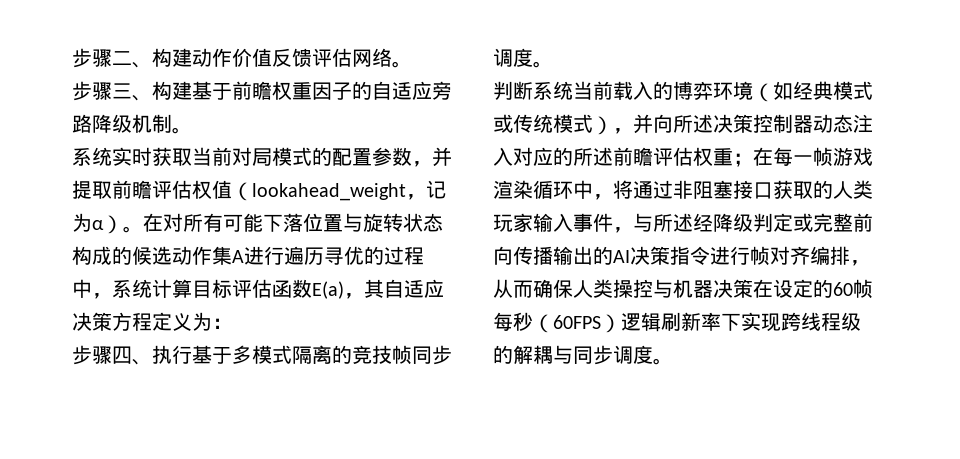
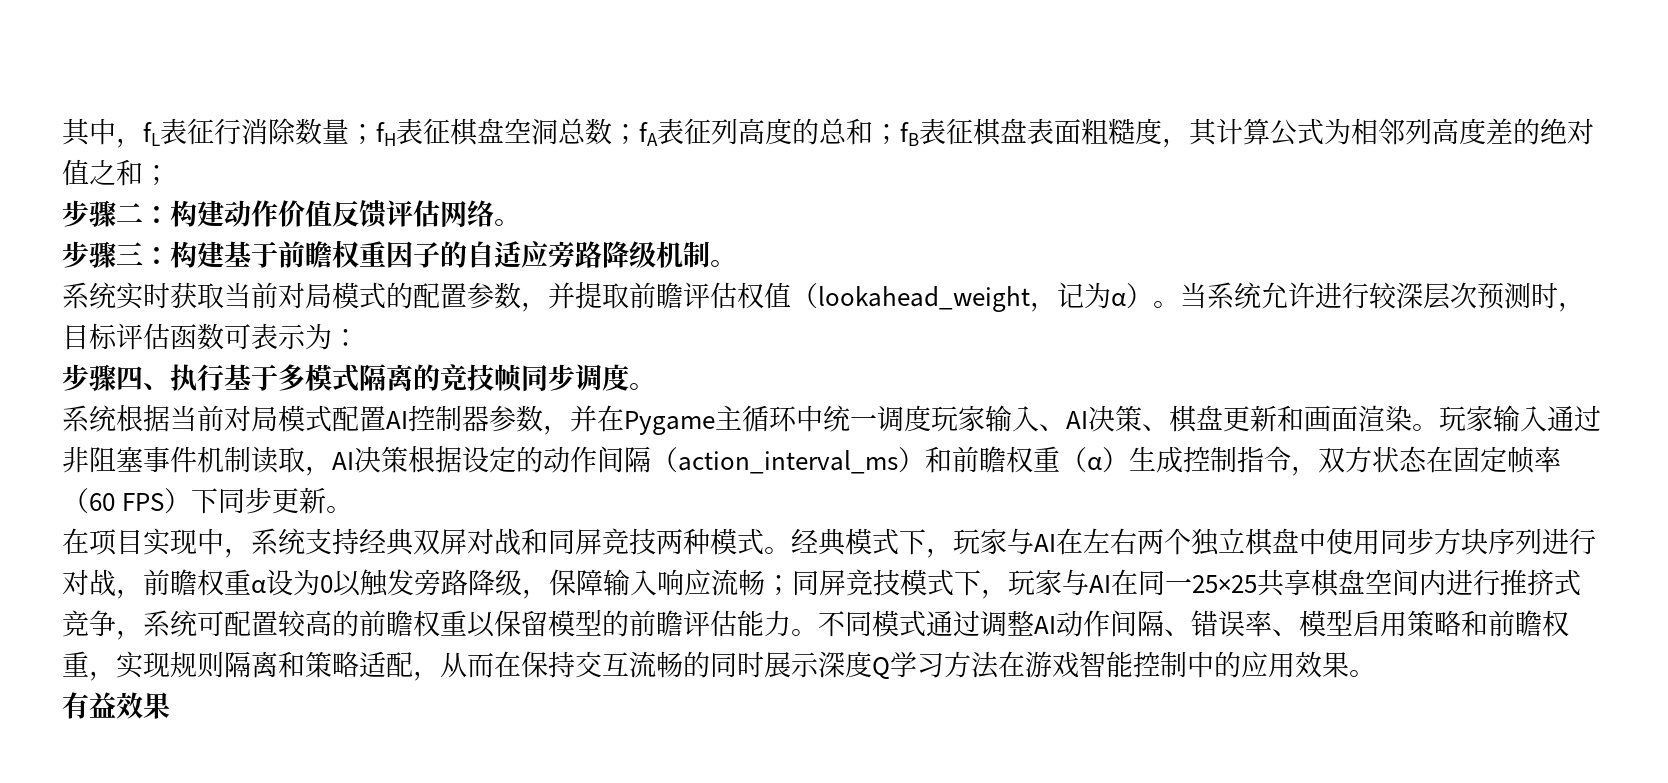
[72,48,152,68] 步骤二、 -> [62,118,1594,148] [62,159,170,186] [62,200,170,227] 其中，fL表征行消除数量；fH表征棋盘空洞总数；fA表征列高度的总和；fB表征棋盘表面粗糙度，其计算公式为相邻列高度差的绝对值之和； // 步骤二：
[132,95,152,101] 、 -> [143,246,170,265] ：
[143,213,443,232] [72,246,424,265] [72,279,444,299] [72,312,192,331] 在对所有可能下落位置与旋转状态构成的候选动作集A进行遍历寻优的过程中，系统计算目标评估函数E(a)，其自适应决策方程定义 -> [1180,282,1585,312] [62,323,306,350] 当系统允许进行较深层次预测时，目标评估函数可表示
[493,81,873,102] [493,114,873,135] [493,147,873,167] [493,180,873,200] [493,213,873,233] [493,246,870,266] [493,279,873,299] [493,312,861,333] [493,345,673,365] 判断系统当前载入的博弈环境（如经典模式或传统模式），并向所述决策控制器动态注入对应的所述前瞻评估权重；在每一帧游戏渲染循环中，将通过非阻塞接口获取的人类玩家输入事件，与所述经降级判定或完整前向传播输出的AI决策指令进行帧对齐编排，从而确保人类操控与机器决策在设定的60帧每秒（60FPS）逻辑刷新率下实现跨线程级的解耦与同步调度。 -> [62,405,1601,435] [62,446,1561,476] [62,487,354,514] [62,528,1596,558] [62,569,1581,599] [62,610,1569,640] [62,651,1376,681] [62,692,170,719] 系统根据当前对局模式配置AI控制器参数，并在Pygame主循环中统一调度玩家输入、AI决策、棋盘更新和画面渲染。玩家输入通过非阻塞事件机制读取，AI决策根据设定的动作间隔（action_interval_ms）和前瞻权重（α）生成控制指令，双方状态在固定帧率（60 FPS）下同步更新。 // 在项目实现中，系统支持经典双屏对战和同屏竞技两种模式。经典模式下，玩家与AI在左右两个独立棋盘中使用同步方块序列进行对战，前瞻权重α设为0以触发旁路降级，保障输入响应流畅；同屏竞技模式下，玩家与AI在同一25×25共享棋盘空间内进行推挤式竞争，系统可配置较高的前瞻权重以保留模型的前瞻评估能力。不同模式通过调整AI动作间隔、错误率、模型启用策略和前瞻权重，实现规则隔离和策略适配，从而在保持交互流畅的同时展示深度Q学习方法在游戏智能控制中的应用效果。 // 有益效果

